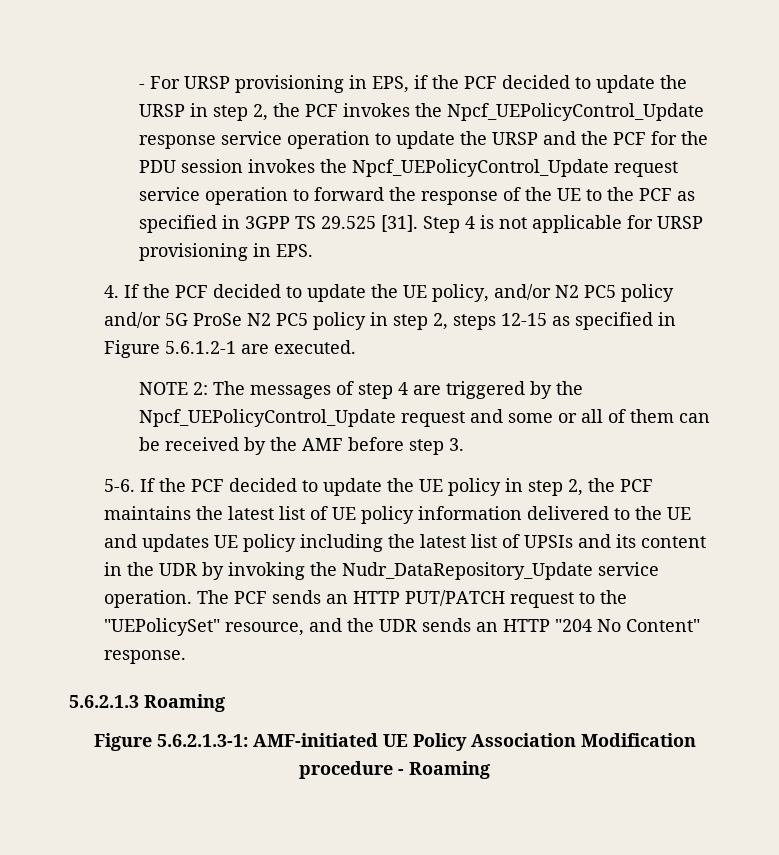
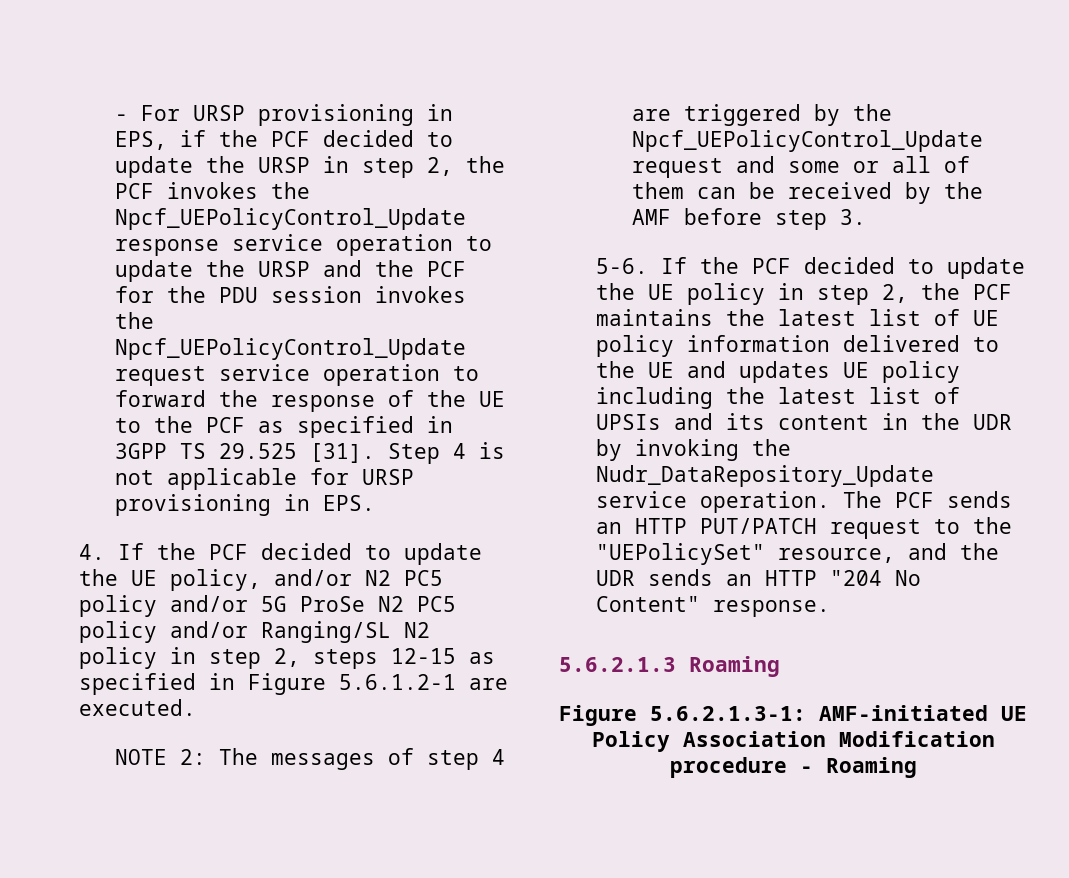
(366, 321) none -> [169,621,430,643] [78,647,157,669] and/or Ranging/SL N2 policy

